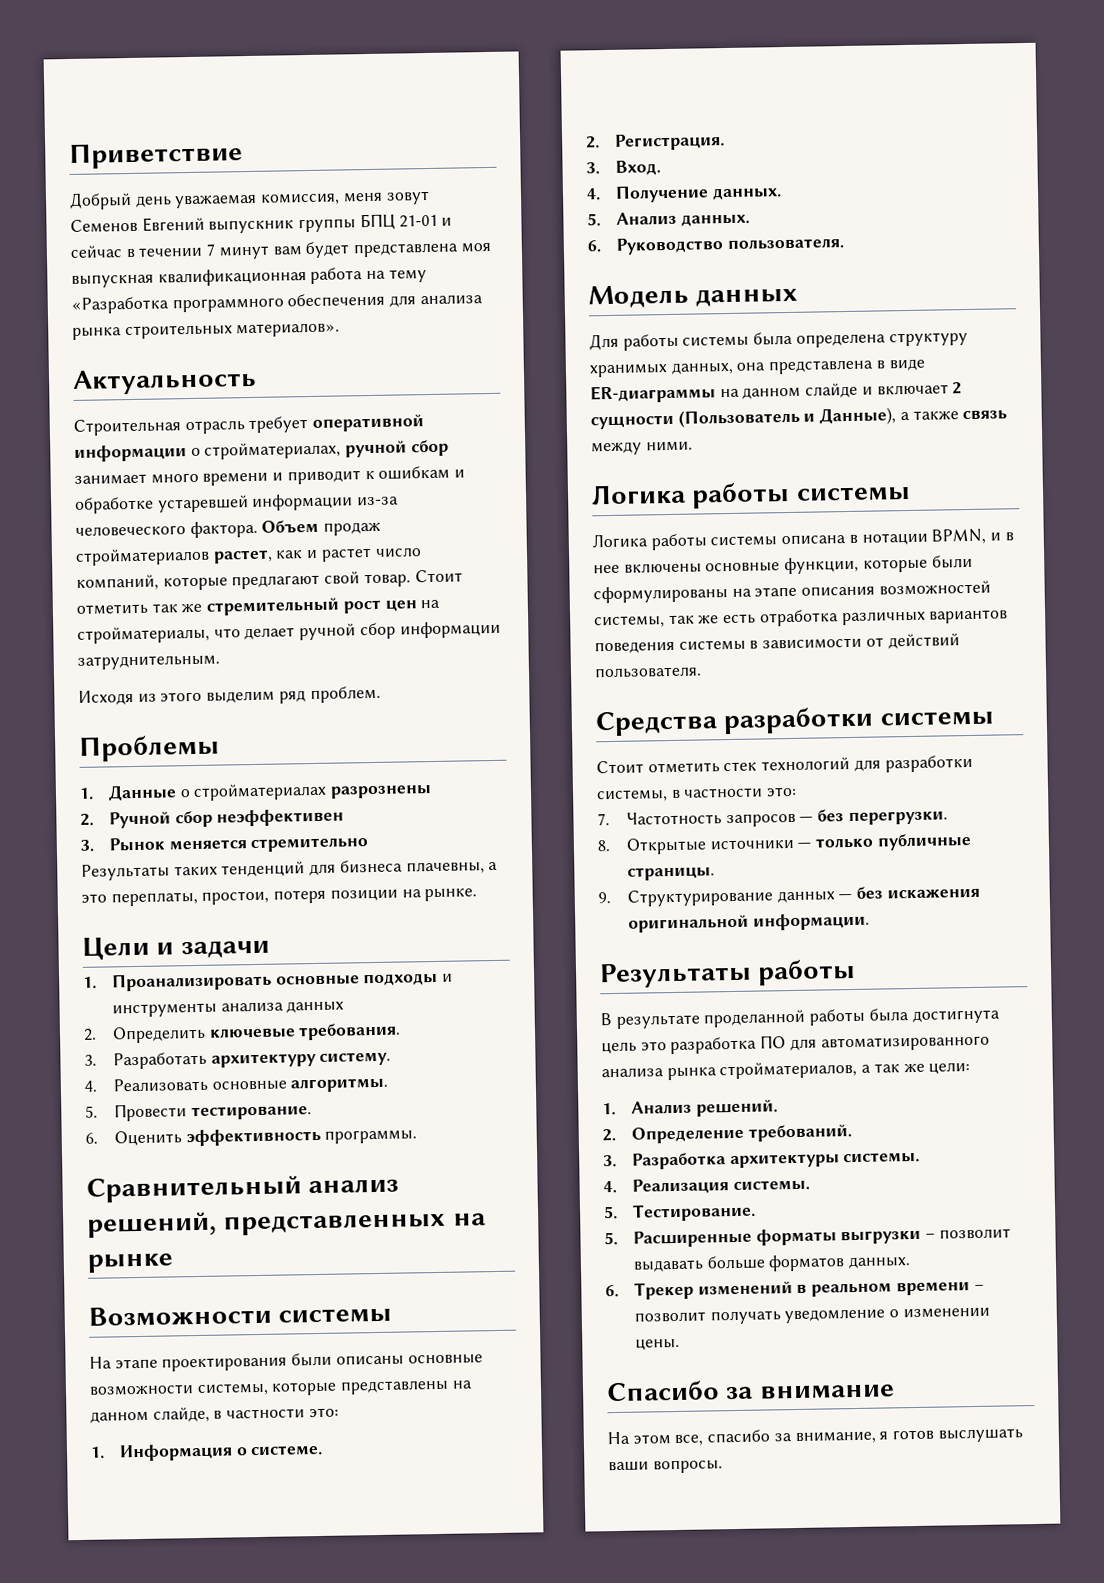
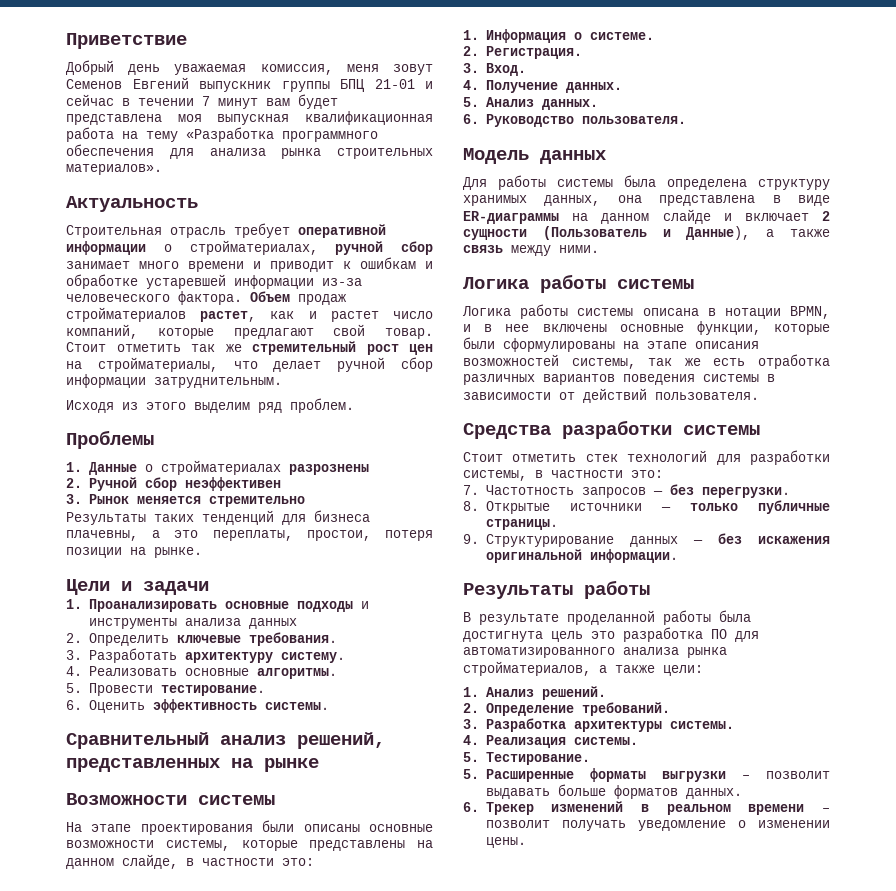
[324,1129,418,1144] программы. -> [264,702,329,710] системы.
[873,1062,925,1073] так же -> [615,665,655,673] также
[606,1380,895,1402] [607,1428,1023,1447] [608,1459,723,1474] // Спасибо за внимание // На этом все, спасибо за внимание, я готов выслушать ваши вопросы. -> (526, 842) none

